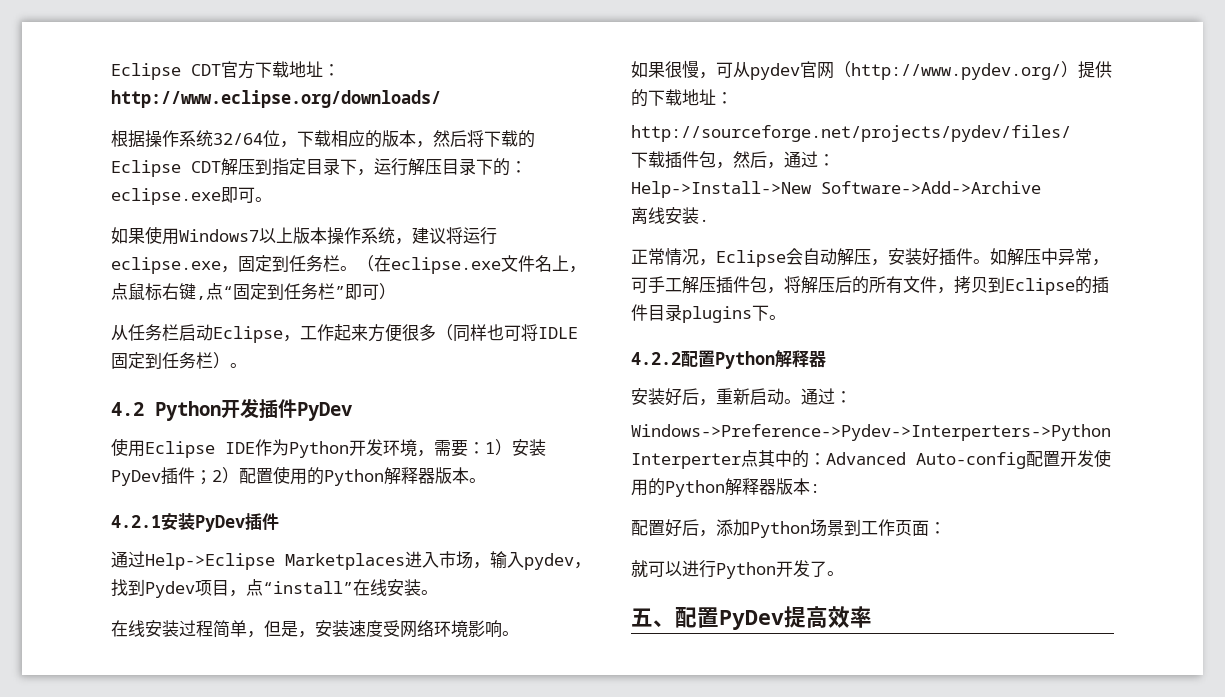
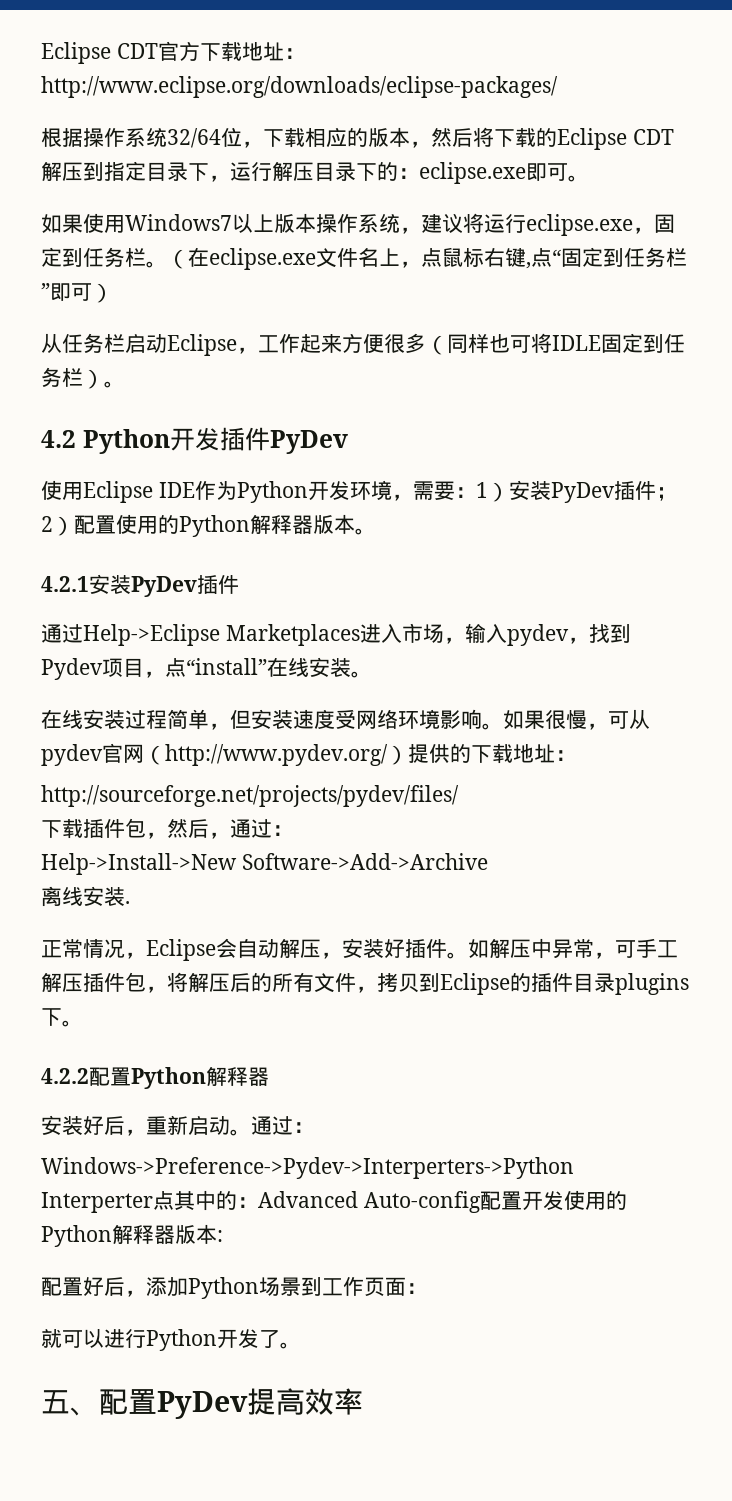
[111,90,441,108] http://www.eclipse.org/downloads/ -> [41,76,558,98] http://www.eclipse.org/downloads/eclipse-packages/
[281,621,315,638] 是， -> (251, 719) none
(519, 633) // -> (503, 726) none

